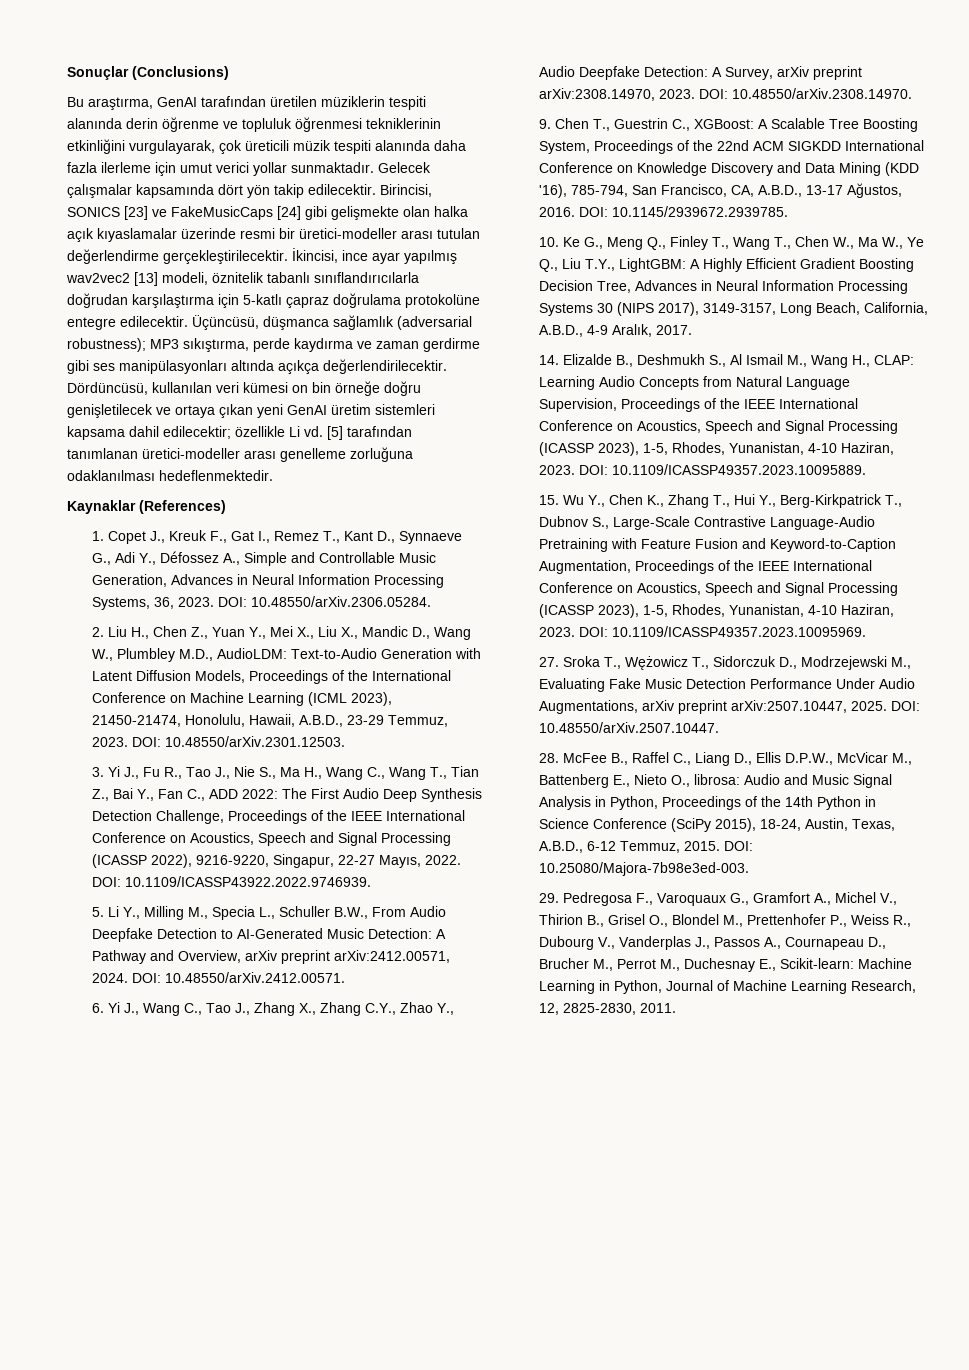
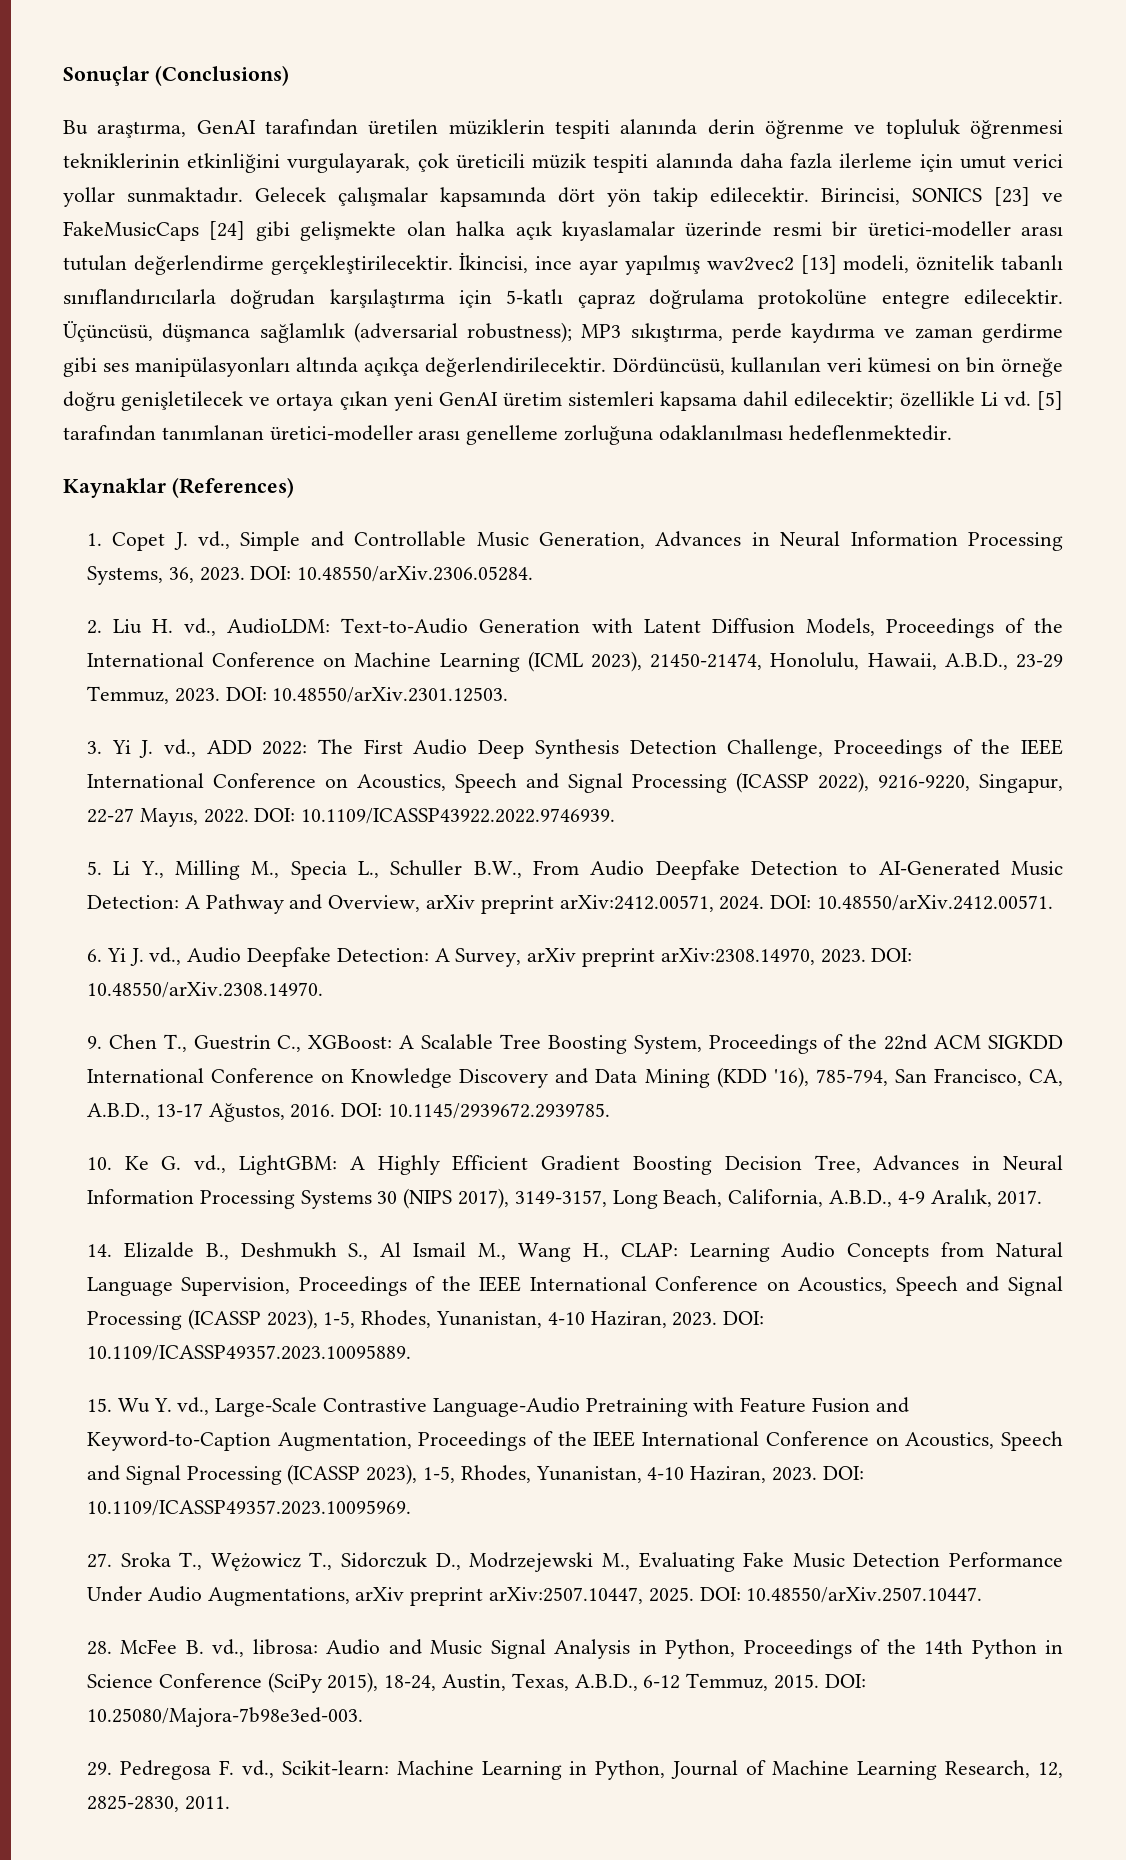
[150,530,463,544] [92,551,241,565] J., Kreuk F., Gat I., Remez T., Kant D., Synnaeve G., Adi Y., Défossez A., -> [173,531,231,550] J. vd.,
[131,626,472,640] [92,648,214,662] H., Chen Z., Yuan Y., Mei X., Liu X., Mandic D., Wang W., Plumbley M.D., -> [152,618,217,636] H. vd.,
[124,766,480,780] [92,788,206,801] J., Fu R., Tao J., Nie S., Ma H., Wang C., Wang T., Tian Z., Bai Y., Fan C., -> [139,739,196,758] J. vd.,
[124,1002,455,1016] J., Wang C., Tao J., Zhang X., Zhang C.Y., Zhao Y., -> [129,947,182,966] J. vd.,
[584,236,925,250] [539,258,616,272] G., Meng Q., Finley T., Wang T., Chen W., Ma W., Ye Q., Liu T.Y., -> [161,1155,227,1173] G. vd.,
[588,494,903,508] [539,516,610,529] Y., Chen K., Zhang T., Hui Y., Berg-Kirkpatrick T., Dubnov S., -> [153,1397,210,1415] Y. vd.,
[611,752,913,766] [539,774,691,788] B., Raffel C., Liang D., Ellis D.P.W., McVicar M., Battenberg E., Nieto O., -> [185,1639,245,1657] B. vd.,
[636,892,898,906] [539,914,912,927] [539,936,887,950] [539,958,777,972] F., Varoquaux G., Gramfort A., Michel V., Thirion B., Grisel O., Blondel M., Prettenhofer P., Weiss R., Dubourg V., Vanderplas J., Passos A., Cournapeau D., Brucher M., Perrot M., Duchesnay E., -> [218,1760,274,1778] F. vd.,

